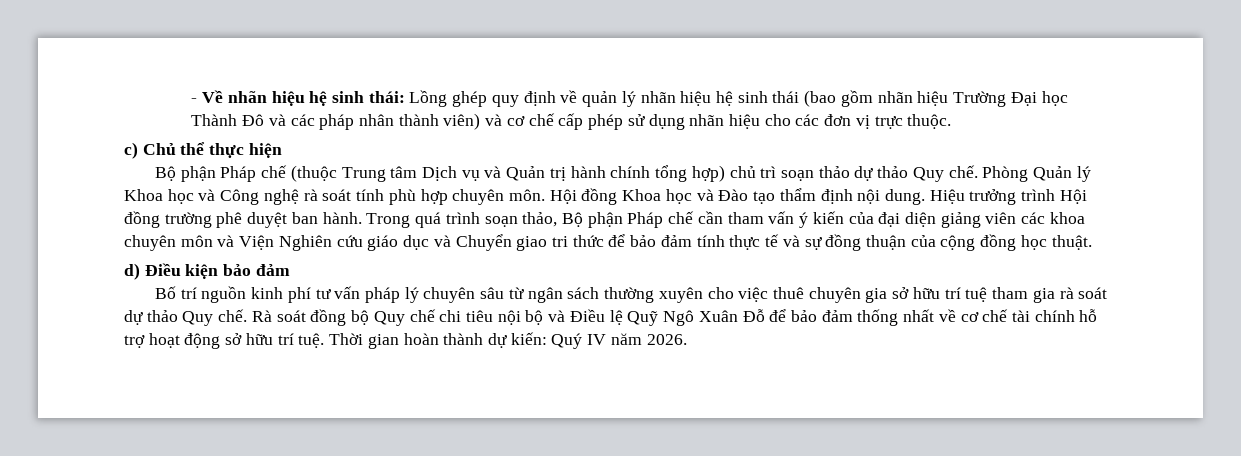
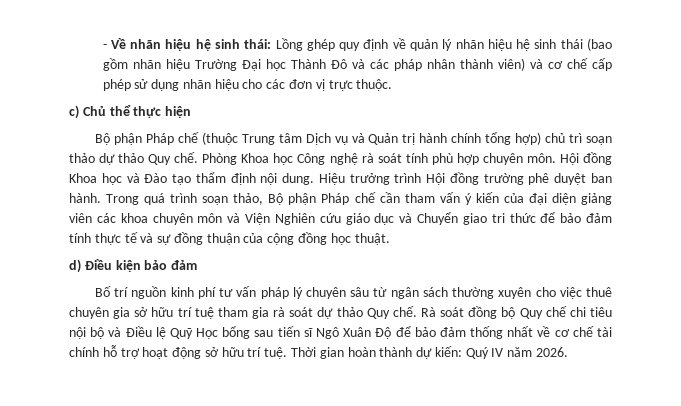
[1033,166,1091,182] [124,189,216,204] Quản lý Khoa học và -> [241,153,294,165] Khoa học
(659, 318) none -> [196,326,313,339] Học bổng sau tiến sĩ
[742,309,765,322] Đỗ -> [375,327,392,339] Độ

